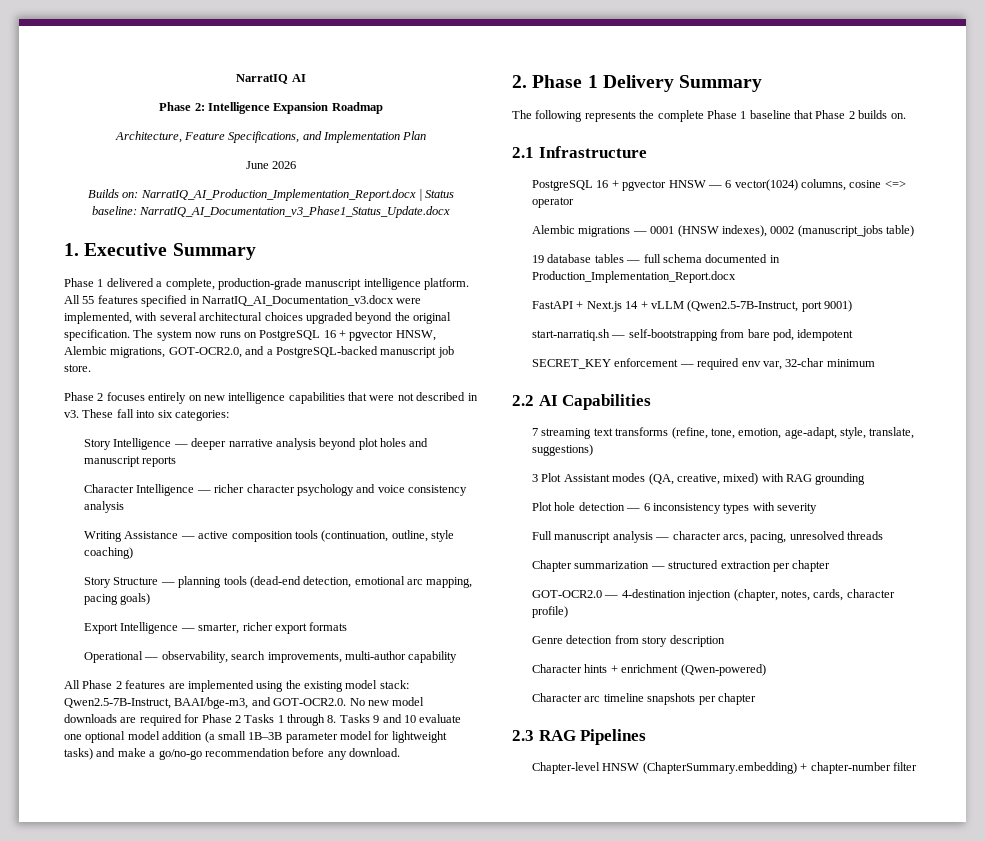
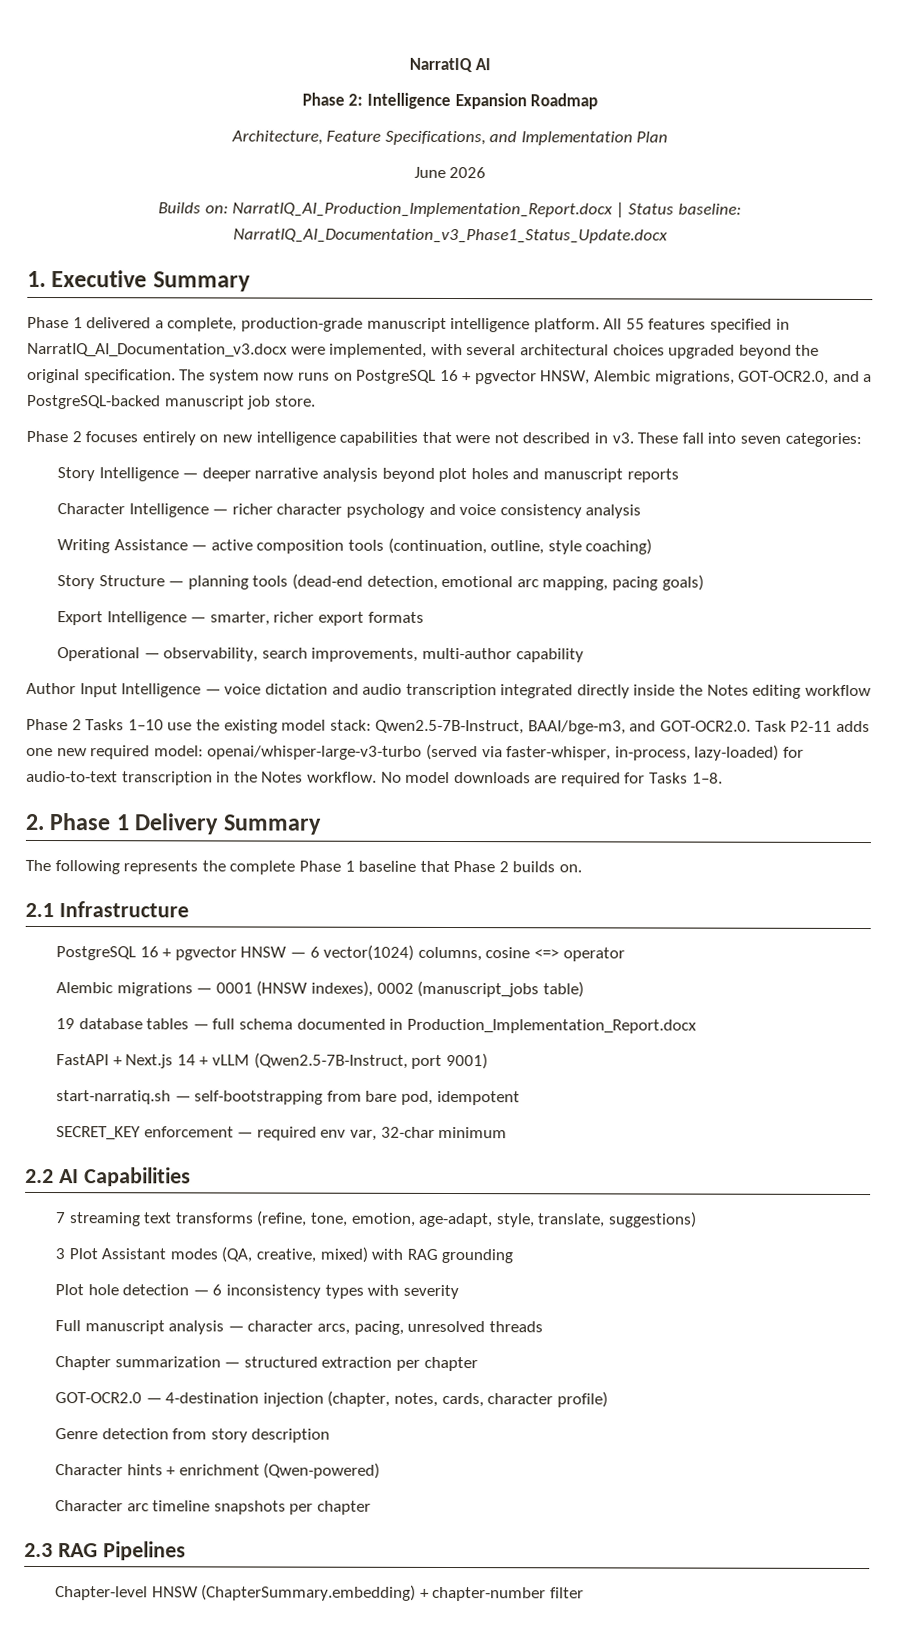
[157,410,173,418] six -> [740,435,782,444] seven
[64,680,284,692] All Phase 2 features are implemented using -> [26,682,871,699] [26,718,193,731] Author Input Intelligence — voice dictation and audio transcription integrated directly inside the Notes editing workflow // Phase 2 Tasks 1–10 use
[349,698,389,706] No new -> [754,720,870,733] [26,743,804,761] [26,770,402,786] Task P2-11 adds one new required model: openai/whisper-large-v3-turbo (served via faster-whisper, in-process, lazy-loaded) for audio-to-text transcription in the Notes workflow. No
[201,714,462,726] [64,731,447,743] [64,748,400,760] Phase 2 Tasks 1 through 8. Tasks 9 and 10 evaluate one optional model addition (a small 1B–3B parameter model for lightweight tasks) and make a go/no-go recommendation before any download. -> [649,772,723,784] Tasks 1–8.

